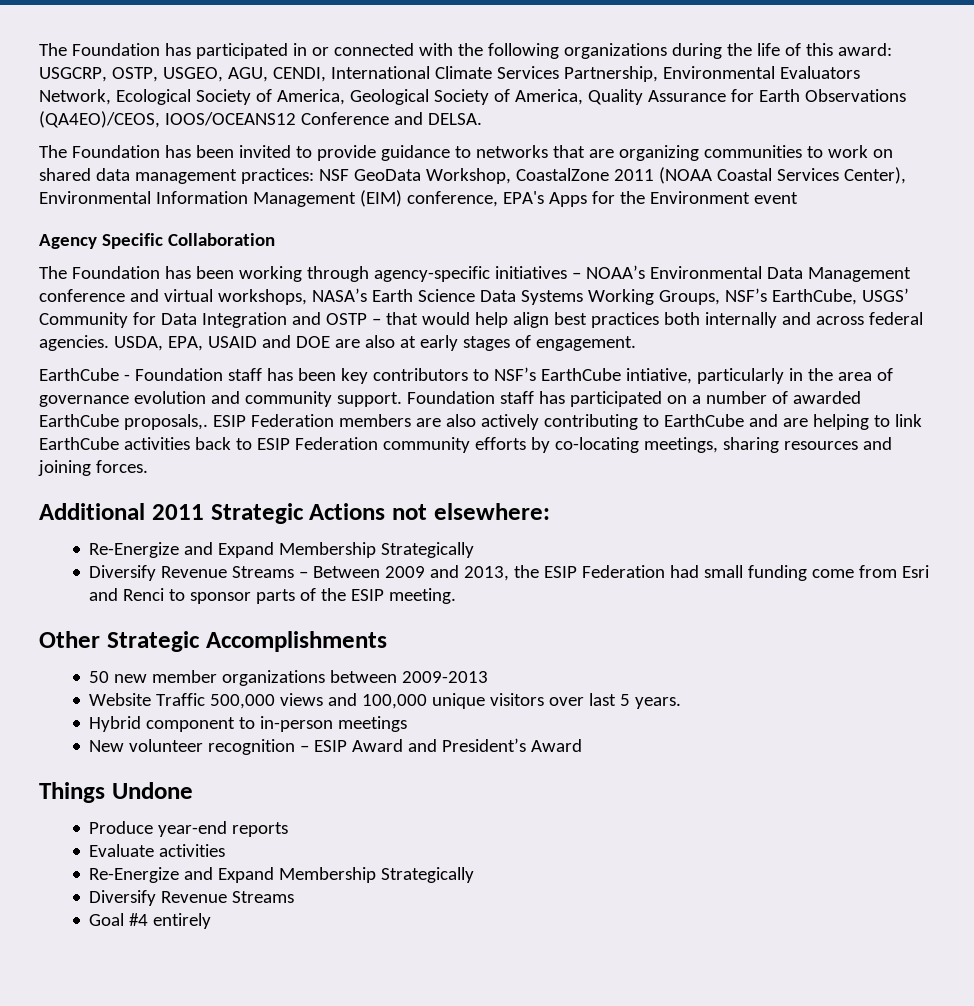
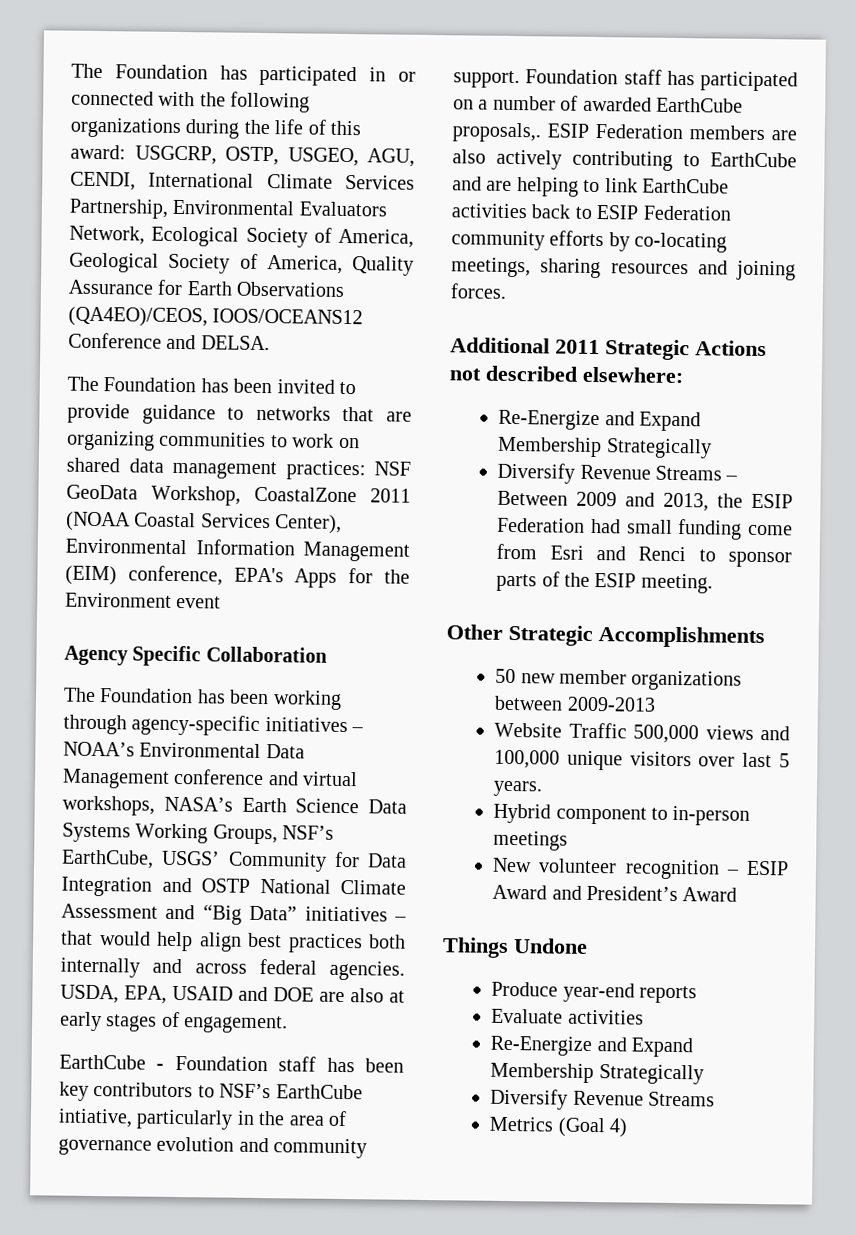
(367, 319) none -> [259,878,406,895] [61,903,388,925] National Climate Assessment and “Big Data” initiatives
(427, 512) none -> [485,365,578,382] described
[89,913,212,929] Goal #4 entirely -> [489,1116,628,1138] Metrics (Goal 4)

